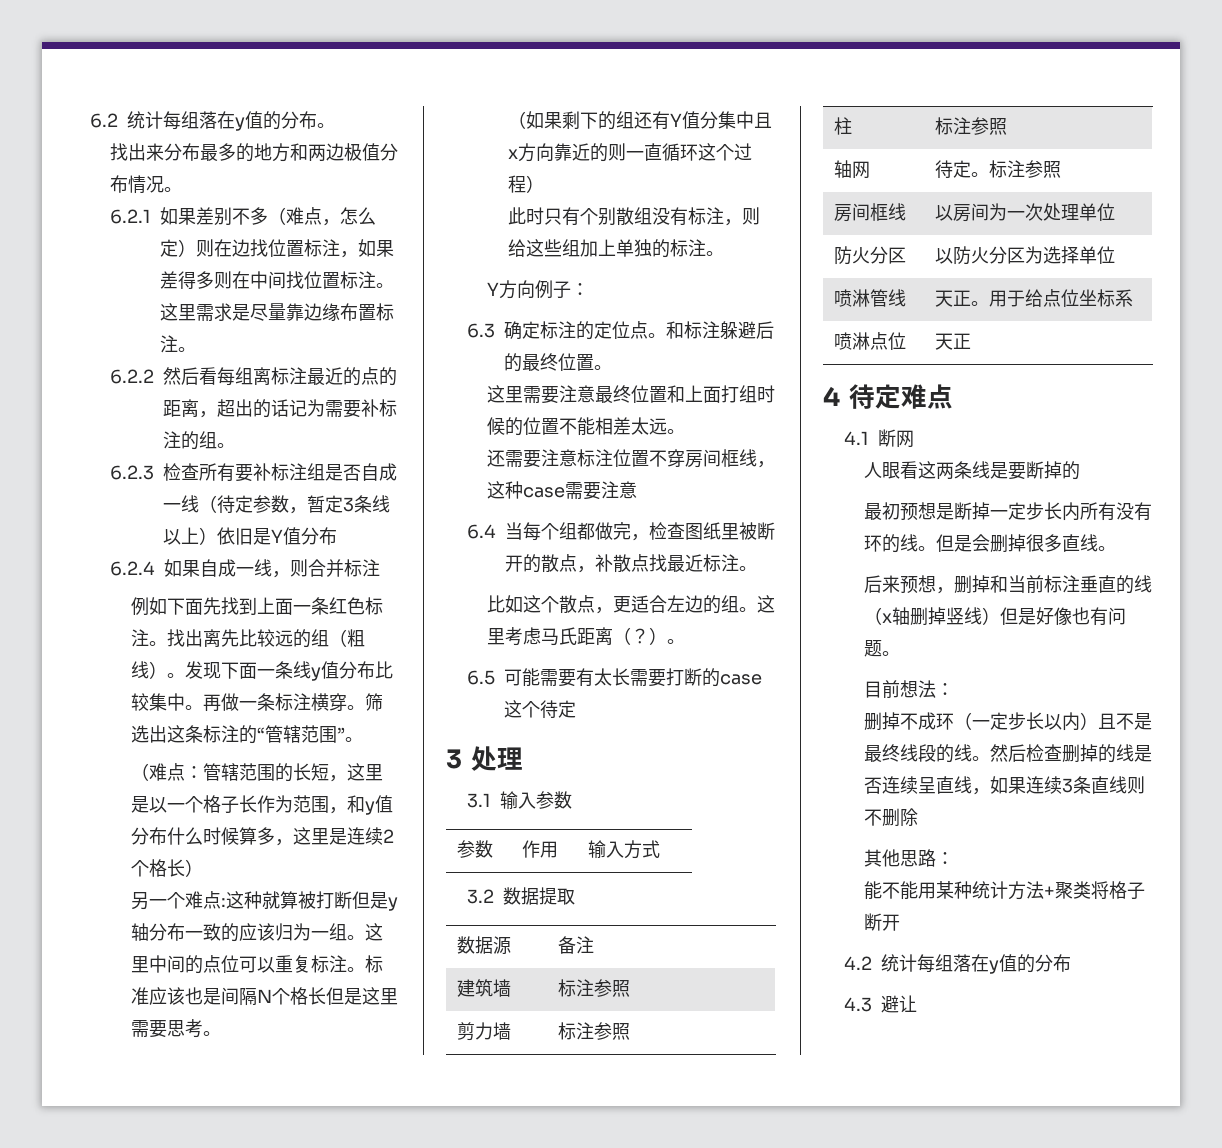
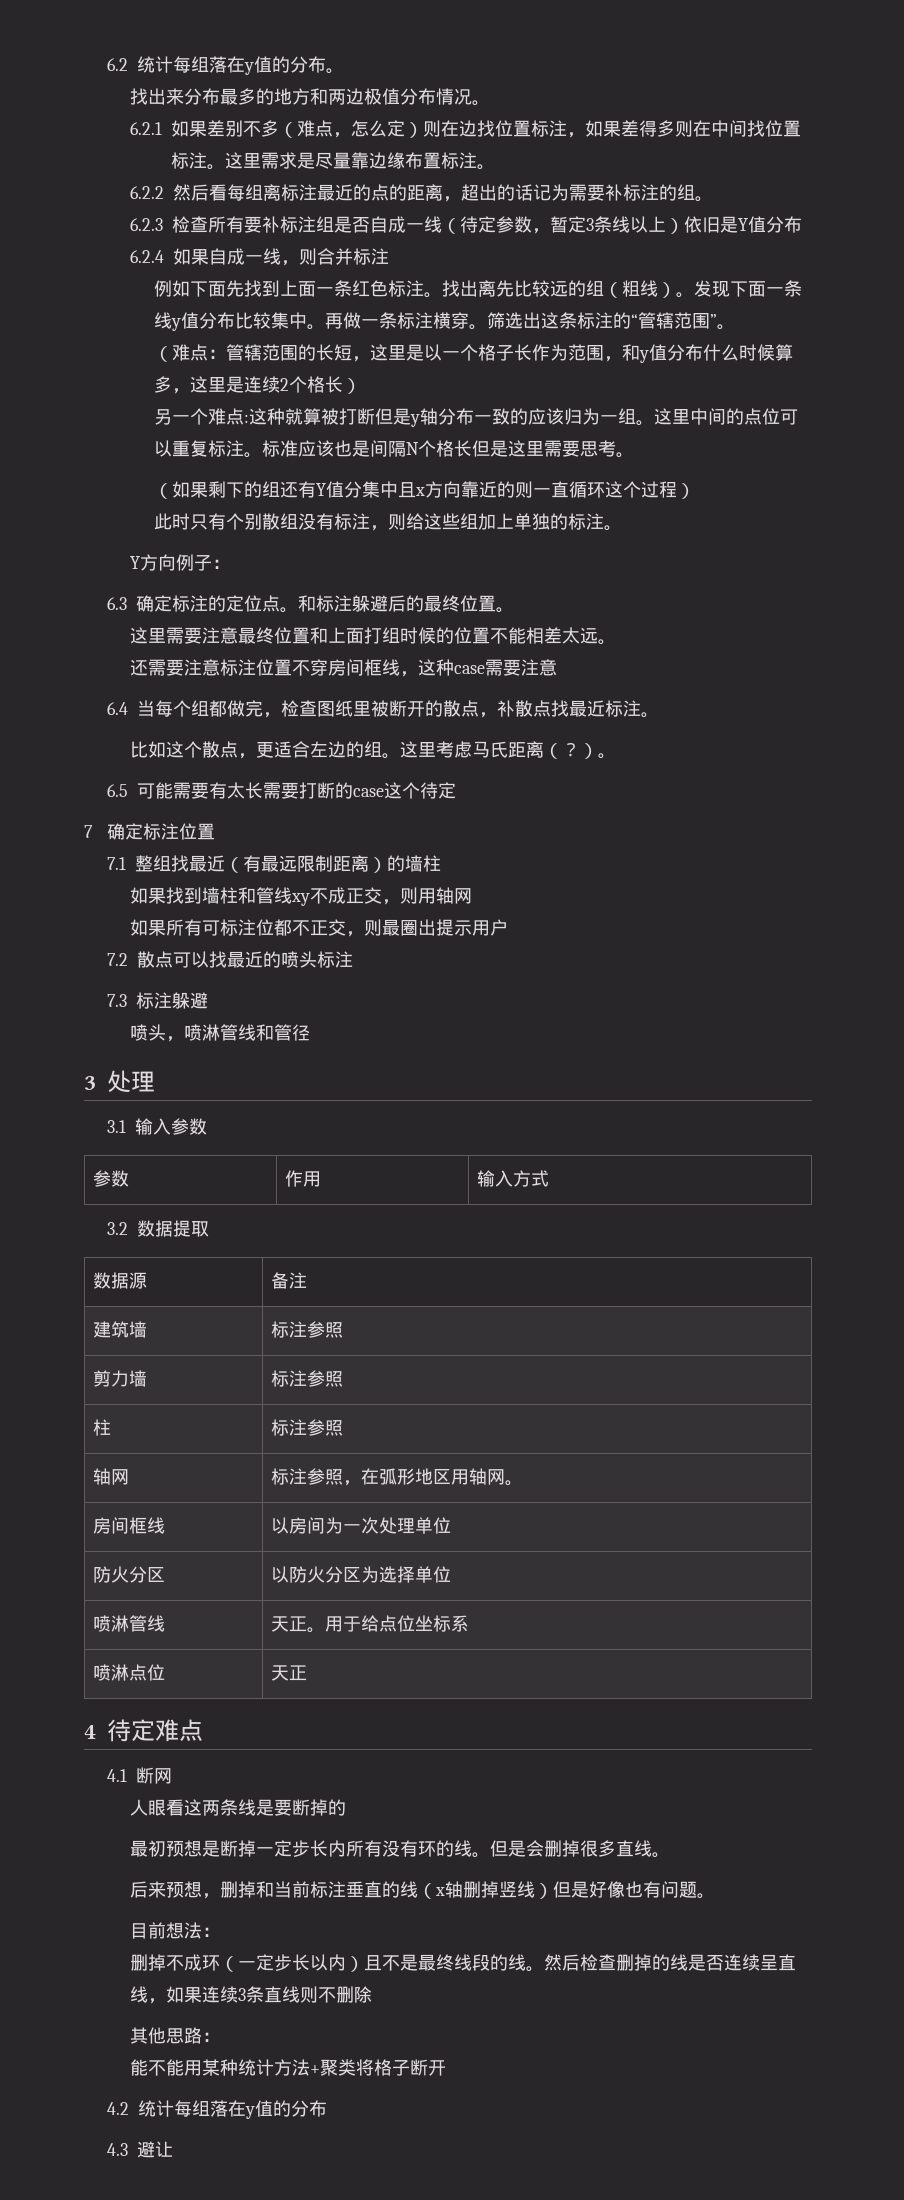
(576, 709) none -> [84,823,216,840] [107,855,442,873] [130,887,473,906] [130,919,509,937] [107,951,354,968] [107,992,209,1009] [130,1024,311,1042] // 7确定标注位置 // 7.1整组找最近（有最远限制距离）的墙柱 // 如果找到墙柱和管线xy不成正交，则用轴网 // 如果所有可标注位都不正交，则最圈出提示用户 // 7.2散点可以找最近的喷头标注 // 7.3标注躲避 // 喷头，喷淋管线和管径
[935,160,1062,179] 待定。标注参照 -> [271,1468,524,1486] 标注参照，在弧形地区用轴网。

